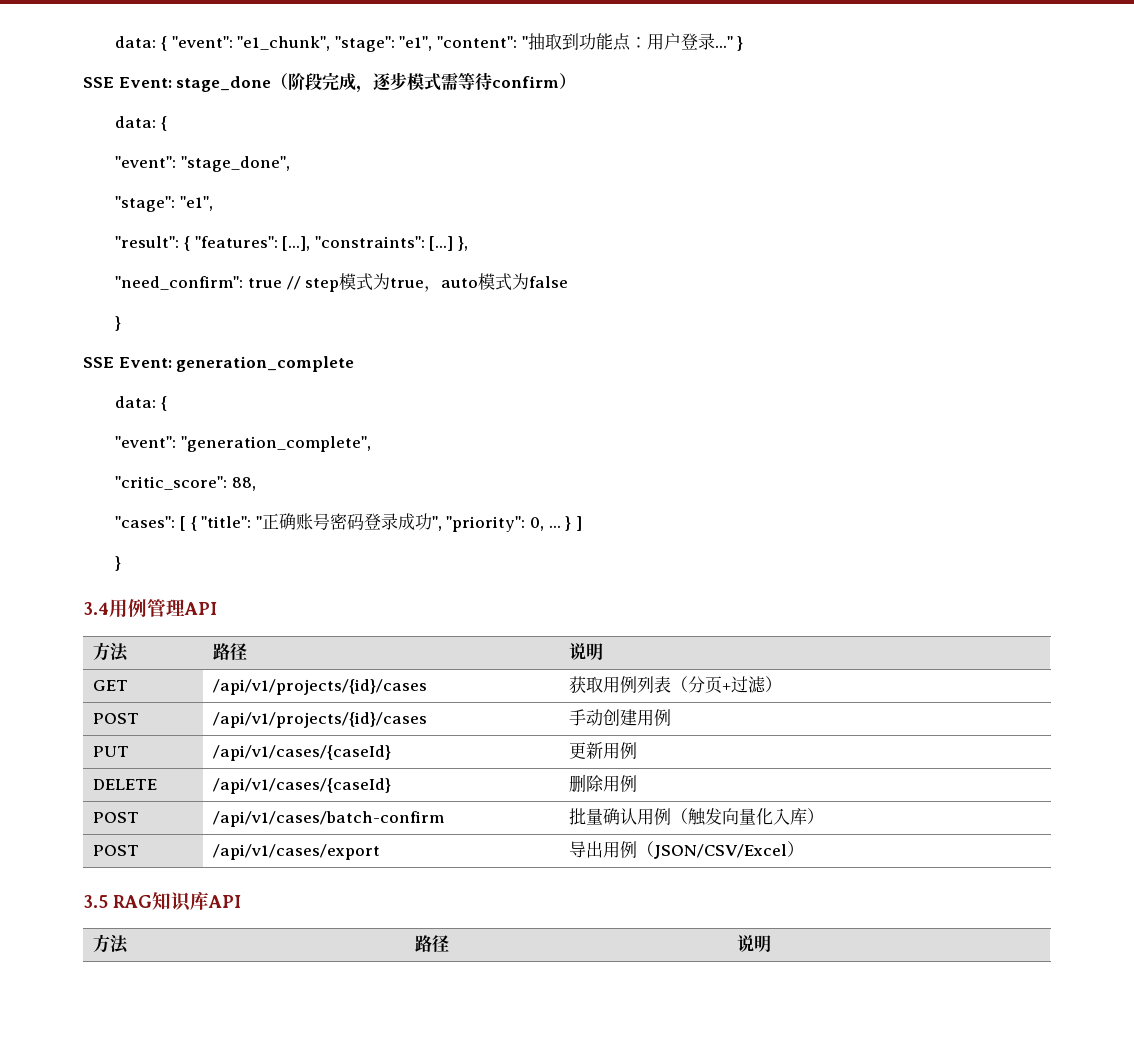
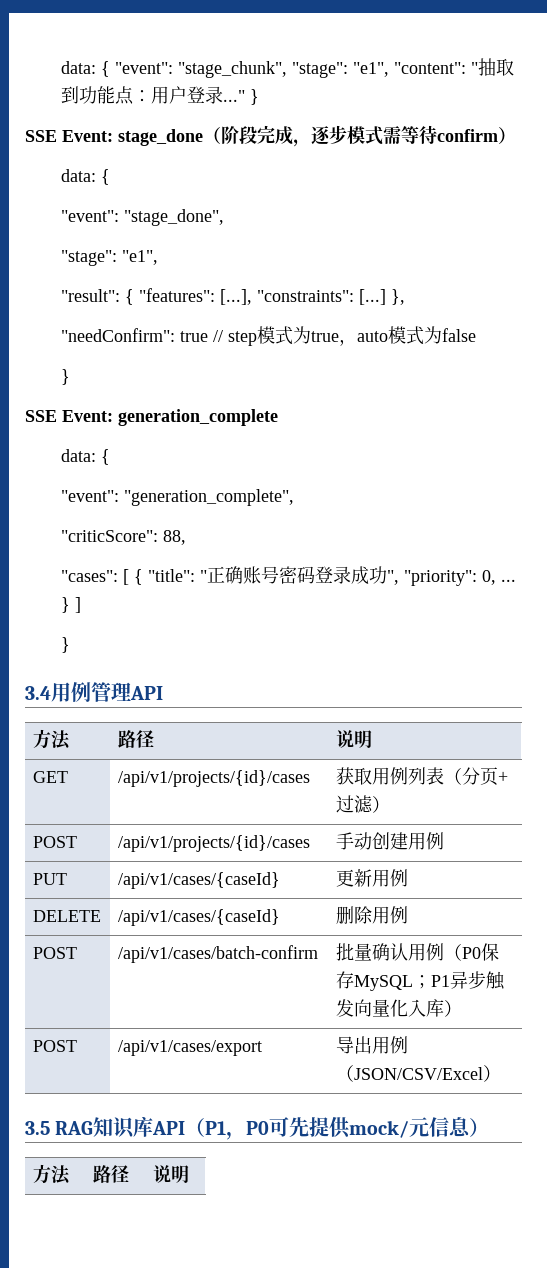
[237,36,331,51] "e1_chunk", -> [177,61,287,78] "stage_chunk",
[115,276,244,290] "need_confirm": -> [60,328,175,342] "needConfirm":
[115,476,228,490] "critic_score": -> [60,530,158,542] "criticScore":
(689, 816) none -> [462,943,500,961] [336,971,487,991] P0保存MySQL；P1异步
(241, 901) none -> [185,1116,490,1140] （P1，P0可先提供mock/元信息）

